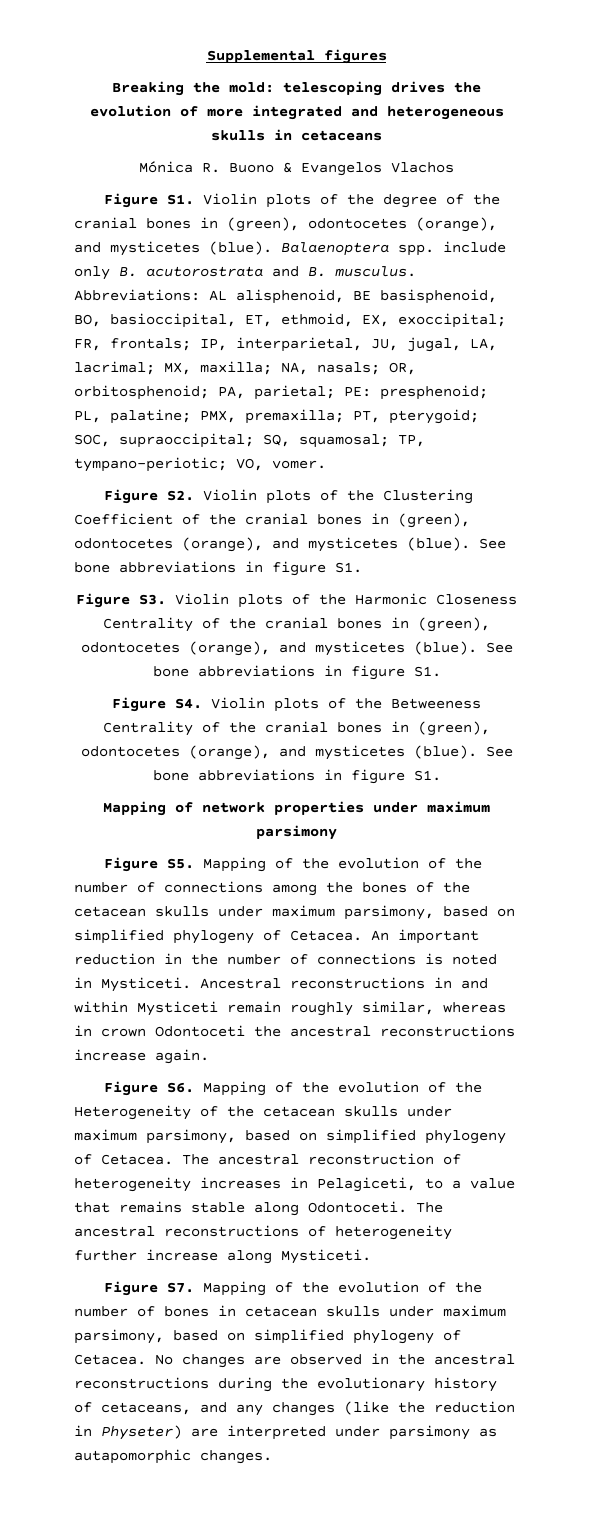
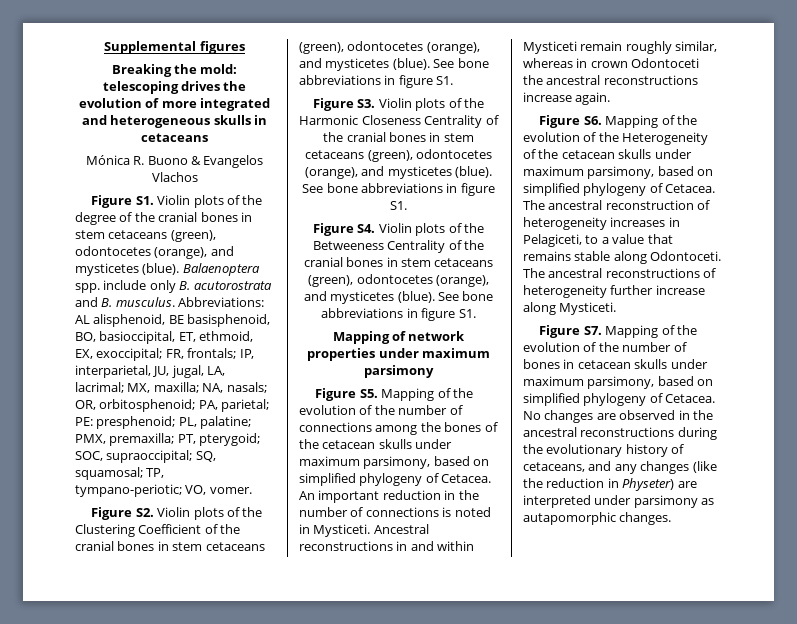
(218, 223) none -> [75,230,168,239] stem cetaceans
(389, 519) none -> [172,542,265,551] stem cetaceans
(409, 623) none -> [443,133,474,142] [305,150,365,159] stem cetaceans
(409, 727) none -> [400,258,494,267] stem cetaceans

